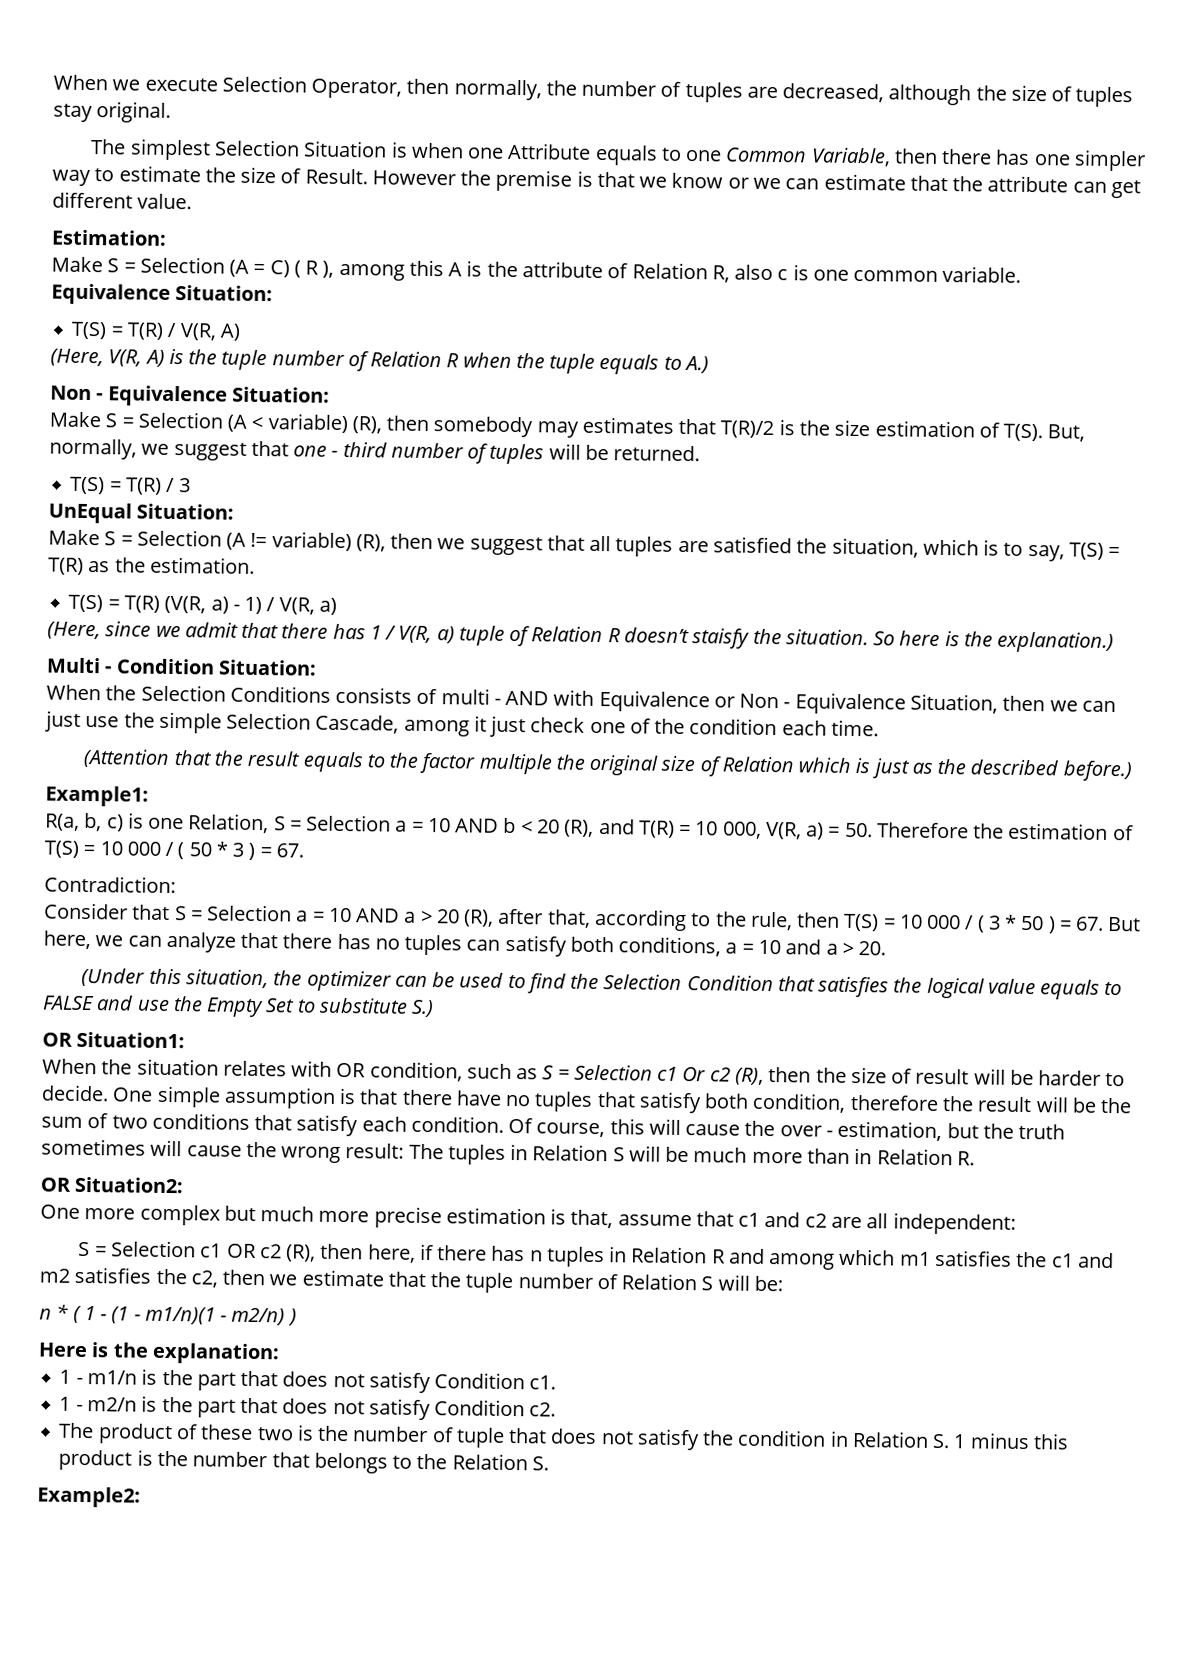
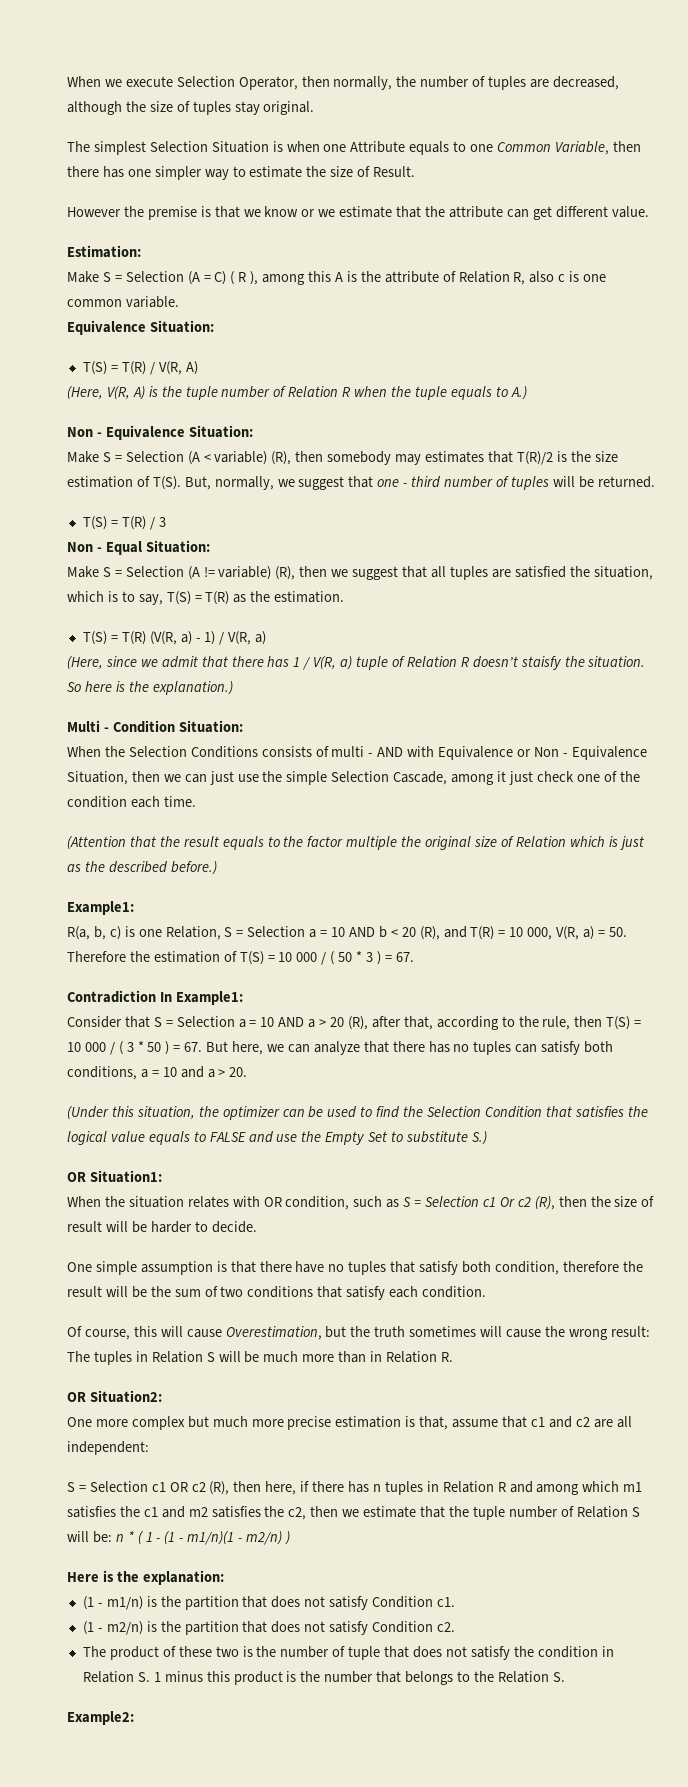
(368, 176) none -> (416, 171) //
[785,178,820,190] can -> (336, 213) none
[48,502,132,524] UnEqual -> [67,541,142,555] Non - Equal
[44,875,176,894] Contradiction: -> [67,990,243,1005] Contradiction In Example1:
(109, 1093) none -> (257, 1227) //
(504, 1124) none -> (487, 1292) //
[744,1120,943,1142] the over - estimation, -> [225,1326,322,1340] Overestimation,
(783, 1283) // -> (112, 1537) none
[59,1368,236,1391] 1 - m1/n is the part -> [82,1596,239,1610] (1 - m1/n) is the partition
[59,1395,236,1418] 1 - m2/n is the part -> [82,1621,239,1635] (1 - m2/n) is the partition

